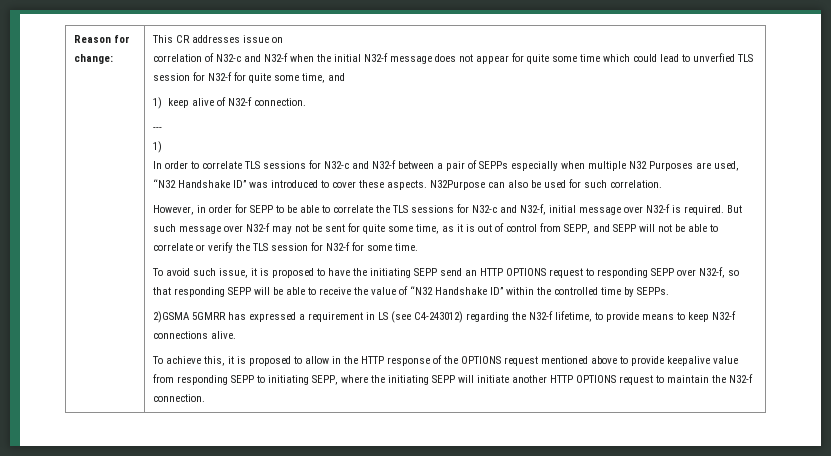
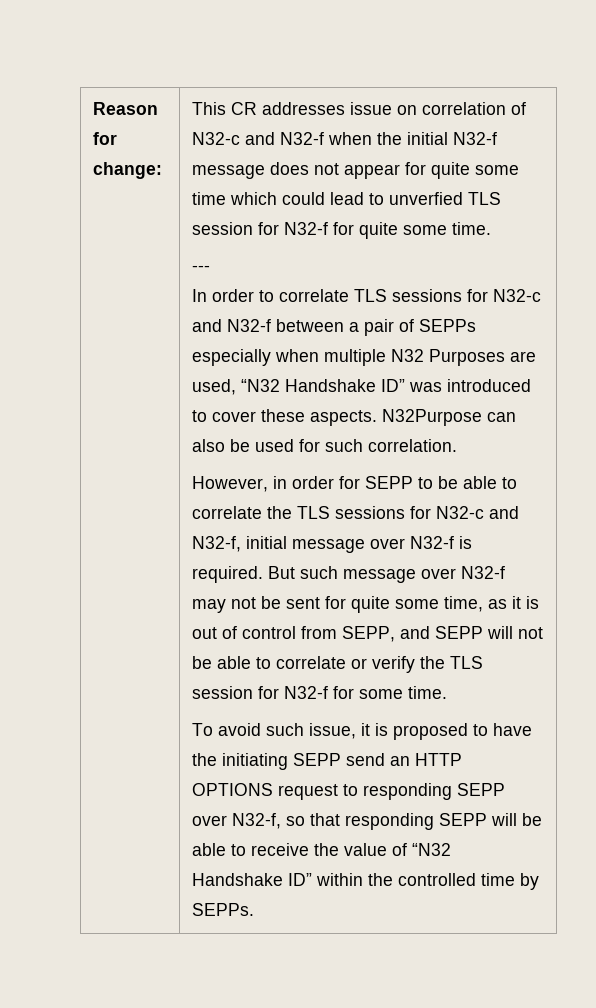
(284, 40) // -> (418, 110) none
[302,73,346,83] [153,97,306,109] time, and // 1) keep alive of N32-f connection. -> [452,222,492,235] time.
[153,141,163,153] // 1) -> (211, 268) none
[153,311,737,323] [153,331,237,339] [152,355,739,366] [153,374,754,385] [153,394,206,402] // 2)GSMA 5GMRR has expressed a requirement in LS (see C4-243012) regarding the N32-f lifetime, to provide means to keep N32-f connections alive. // To achieve this, it is proposed to allow in the HTTP response of the OPTIONS request mentioned above to provide keepalive value from responding SEPP to initiating SEPP, where the initiating SEPP will initiate another HTTP OPTIONS request to maintain the N32-f connection. -> (255, 909) none

